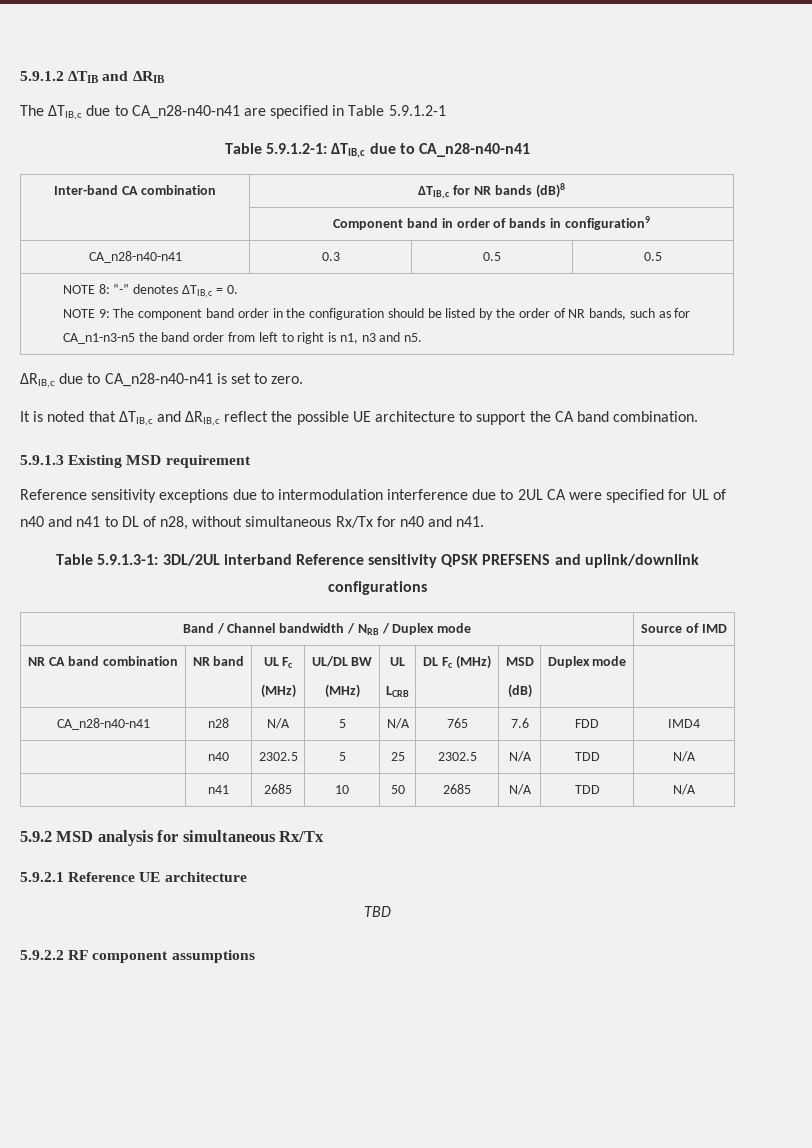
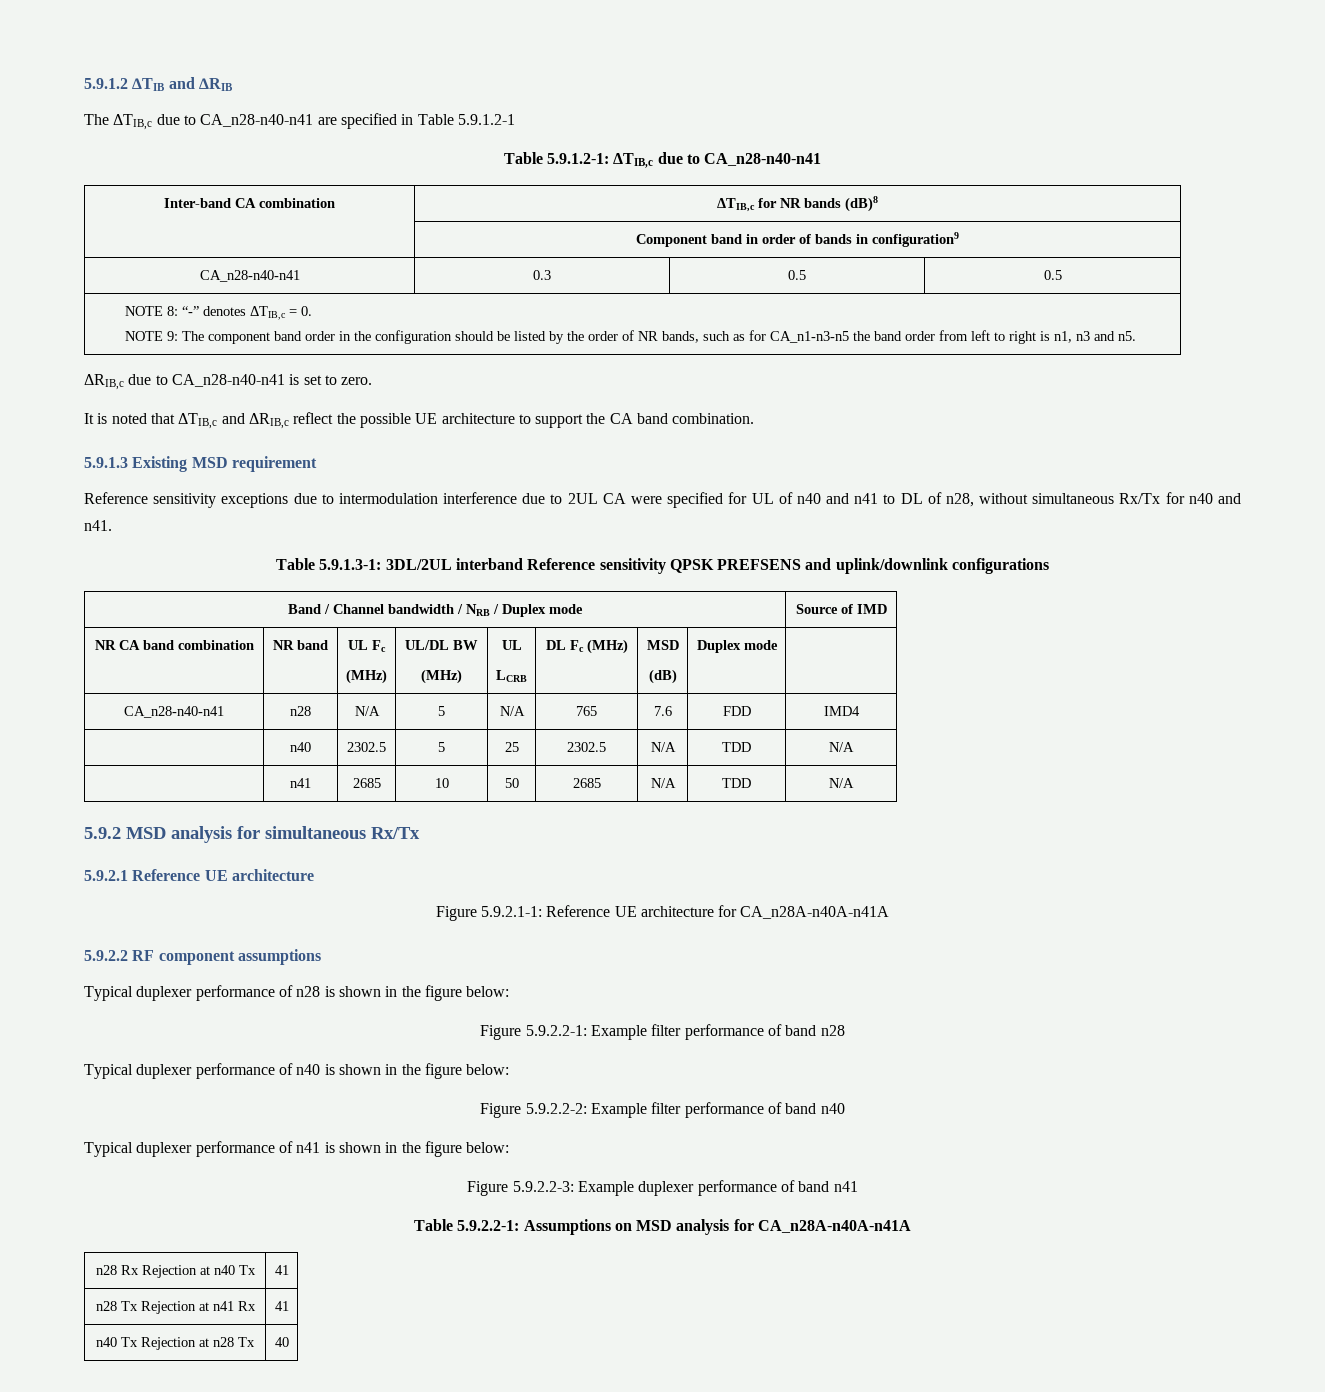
[364,906,391,917] [20,950,255,963] TBD // 5.9.2.2 RF component assumptions -> [435,905,890,921] [84,949,321,965] [84,985,510,1001] [480,1024,845,1040] [84,1063,510,1079] [480,1102,845,1118] [84,1141,510,1157] [467,1180,858,1196] [413,1219,912,1235] [95,1265,256,1278] [274,1265,289,1275] [95,1301,256,1314] [274,1301,289,1311] [96,1337,255,1350] [274,1337,289,1347] Figure 5.9.2.1-1: Reference UE architecture for CA_n28A-n40A-n41A // 5.9.2.2 RF component assumptions // Typical duplexer performance of n28 is shown in the figure below: // Figure 5.9.2.2-1: Example filter performance of band n28 // Typical duplexer performance of n40 is shown in the figure below: // Figure 5.9.2.2-2: Example filter performance of band n40 // Typical duplexer performance of n41 is shown in the figure below: // Figure 5.9.2.2-3: Example duplexer performance of band n41 // Table 5.9.2.2-1: Assumptions on MSD analysis for CA_n28A-n40A-n41A // n28 Rx Rejection at n40 Tx | 41 // n28 Tx Rejection at n41 Rx | 41 // n40 Tx Rejection at n28 Tx | 40

